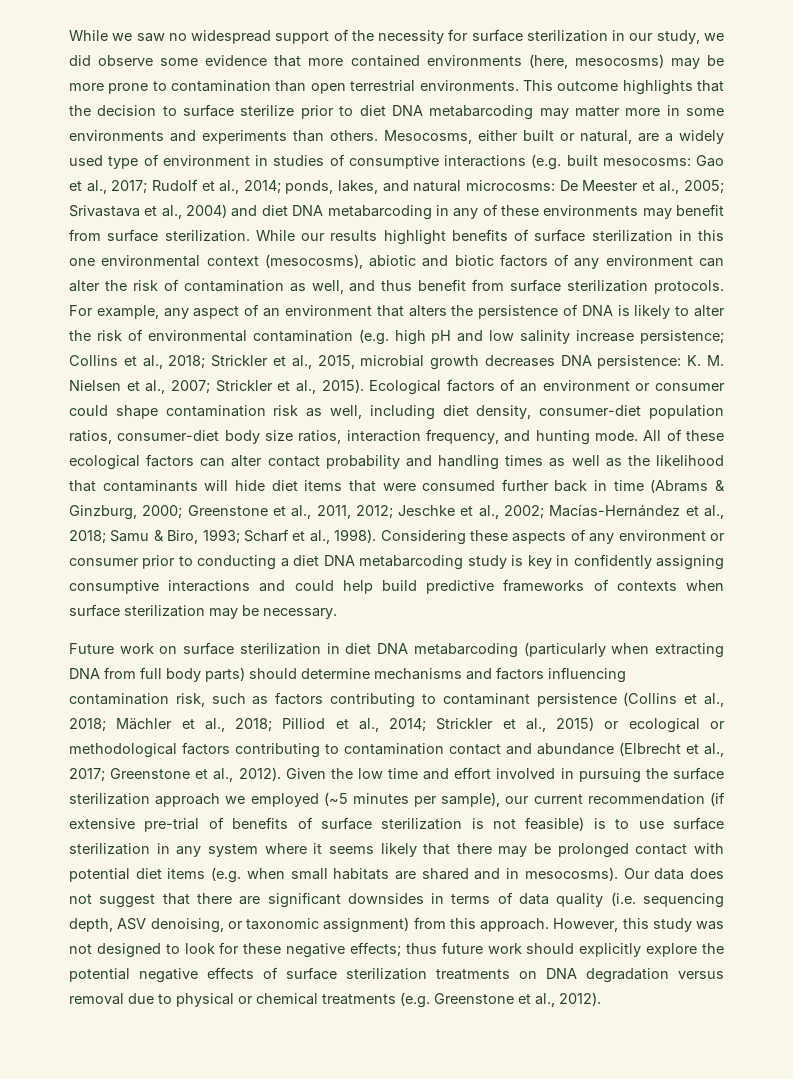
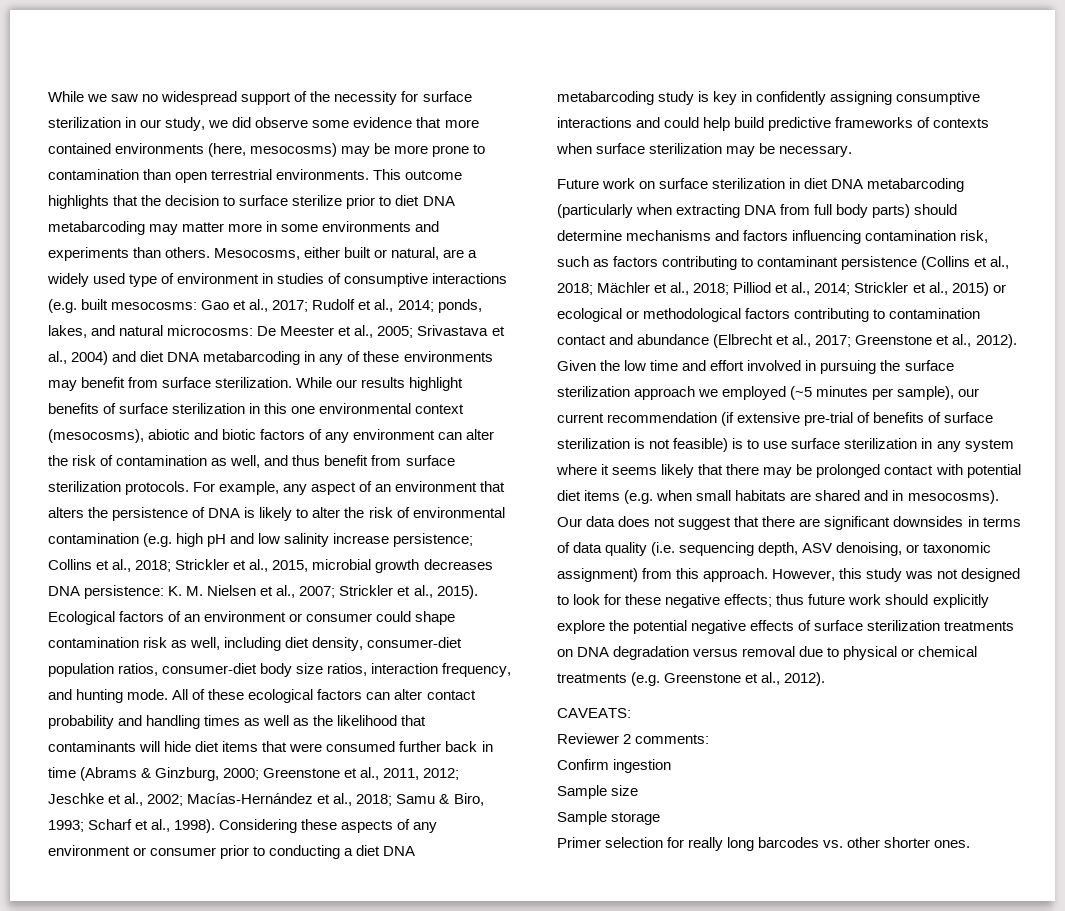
(601, 999) none -> [557,708,631,718] [557,733,710,744] [557,759,672,773] [557,785,639,799] [557,811,661,825] [557,837,971,851] // CAVEATS: // Reviewer 2 comments: // Confirm ingestion // Sample size // Sample storage // Primer selection for really long barcodes vs. other shorter ones.

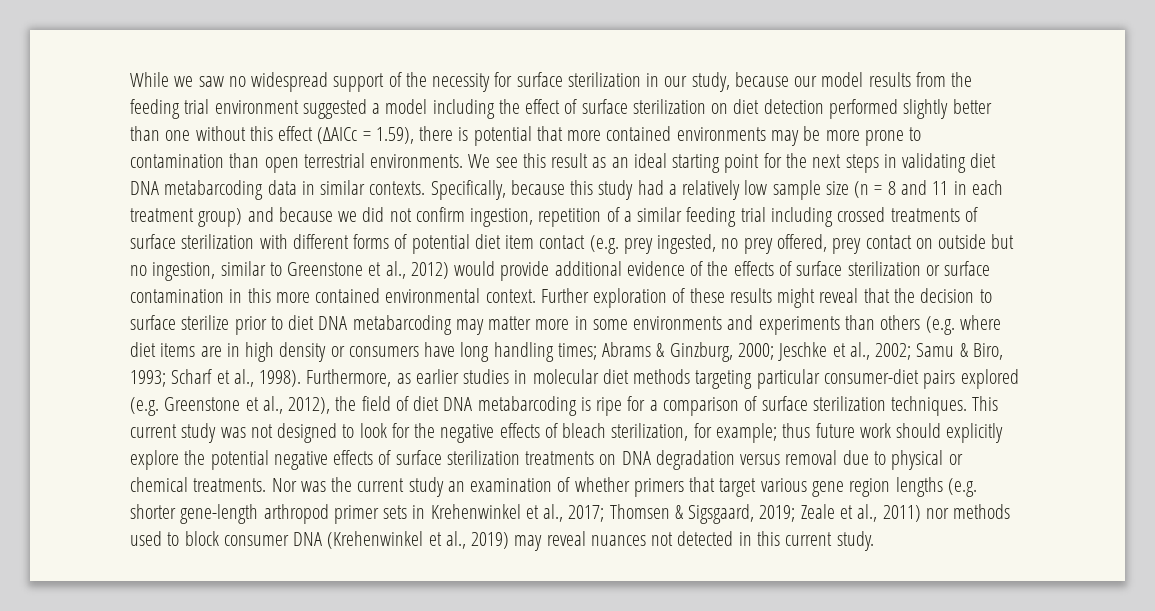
[208,117,413,128] we did observe some evidence -> [734,72,973,87] [130,99,992,119] [130,126,532,146] because our model results from the feeding trial environment suggested a model including the effect of surface sterilization on diet detection performed slightly better than one without this effect (ΔAICc = 1.59), there is potential
[208,143,338,157] (here, mesocosms) -> (766, 134) none
[373,169,463,180] [48,195,109,209] This outcome highlights -> [468,153,997,173] [130,180,1003,200] [130,207,978,227] [130,234,1015,254] [130,261,991,281] [130,288,859,308] We see this result as an ideal starting point for the next steps in validating diet DNA metabarcoding data in similar contexts. Specifically, because this study had a relatively low sample size (n = 8 and 11 in each treatment group) and because we did not confirm ingestion, repetition of a similar feeding trial including crossed treatments of surface sterilization with different forms of potential diet item contact (e.g. prey ingested, no prey offered, prey contact on outside but no ingestion, similar to Greenstone et al., 2012) would provide additional evidence of the effects of surface sterilization or surface contamination in this more contained environmental context. Further exploration of these results might reveal
[165,247,478,260] [47,273,508,287] [48,299,482,313] [48,325,505,338] [48,351,493,365] [48,377,464,391] [48,403,465,414] [48,429,495,443] [48,455,455,468] [48,481,506,495] [48,507,505,521] [48,533,474,547] [48,559,493,573] [48,585,478,599] [48,611,456,625] [48,637,463,651] [48,663,512,677] [48,689,476,703] [48,715,427,729] [48,741,493,752] [48,767,460,781] [48,793,393,806] others. Mesocosms, either built or natural, are a widely used type of environment in studies of consumptive interactions (e.g. built mesocosms: Gao et al., 2017; Rudolf et al., 2014; ponds, lakes, and natural microcosms: De Meester et al., 2005; Srivastava et al., 2004) and diet DNA metabarcoding in any of these environments may benefit from surface sterilization. While our results highlight benefits of surface sterilization in this one environmental context (mesocosms), abiotic and biotic factors of any environment can alter the risk of contamination as well, and thus benefit from surface sterilization protocols. For example, any aspect of an environment that alters the persistence of DNA is likely to alter the risk of environmental contamination (e.g. high pH and low salinity increase persistence; Collins et al., 2018; Strickler et al., 2015, microbial growth decreases DNA persistence: K. M. Nielsen et al., 2007; Strickler et al., 2015). Ecological factors of an environment or consumer could shape contamination risk as well, including diet density, consumer-diet population ratios, consumer-diet body size ratios, interaction frequency, and hunting mode. All of these ecological factors can alter contact probability and handling times as well as the likelihood that contaminants will hide diet items that were consumed further back in time (Abrams & Ginzburg, 2000; Greenstone et al., 2011, 2012; Jeschke et al., 2002; Macías-Hernández et al., 2018; -> [880,315,1001,335] [130,342,912,362] others (e.g. where diet items are in high density or consumers have long handling times; Abrams & Ginzburg, 2000; Jeschke et al., 2002;
[219,819,438,833] [48,845,416,859] [557,91,981,105] [557,117,990,131] [556,143,853,157] [557,178,965,192] [557,204,958,218] [557,230,989,244] [557,256,1010,270] [557,282,1006,296] [557,308,981,322] [557,334,1017,348] [557,360,954,374] [557,386,980,400] [557,412,994,426] [557,438,1014,452] [556,464,1021,478] [557,490,999,504] [557,516,1021,530] [557,542,992,556] [557,568,863,582] Considering these aspects of any environment or consumer prior to conducting a diet DNA metabarcoding study is key in confidently assigning consumptive interactions and could help build predictive frameworks of contexts when surface sterilization may be necessary. // Future work on surface sterilization in diet DNA metabarcoding (particularly when extracting DNA from full body parts) should determine mechanisms and factors influencing contamination risk, such as factors contributing to contaminant persistence (Collins et al., 2018; Mächler et al., 2018; Pilliod et al., 2014; Strickler et al., 2015) or ecological or methodological factors contributing to contamination contact and abundance (Elbrecht et al., 2017; Greenstone et al., 2012). Given the low time and effort involved in pursuing the surface sterilization approach we employed (~5 minutes per sample), our current recommendation (if extensive pre-trial of benefits of surface sterilization is not feasible) is to use surface sterilization in any system where it seems likely that there may be prolonged contact with potential diet items (e.g. when small habitats are shared and in mesocosms). Our data does not suggest that there are significant downsides in terms of data quality (i.e. sequencing depth, ASV denoising, or taxonomic assignment) from this approach. However, this -> [306,369,1019,389] [130,396,999,416] [130,424,177,438] Furthermore, as earlier studies in molecular diet methods targeting particular consumer-diet pairs explored (e.g. Greenstone et al., 2012), the field of diet DNA metabarcoding is ripe for a comparison of surface sterilization techniques. This current
[625,594,773,608] these negative effects; -> [414,423,777,443] the negative effects of bleach sterilization, for example;
[557,672,826,686] [557,708,631,718] [557,733,710,744] [557,759,672,773] [557,785,639,799] [557,811,661,825] [557,837,971,851] treatments (e.g. Greenstone et al., 2012). // CAVEATS: // Reviewer 2 comments: // Confirm ingestion // Sample size // Sample storage // Primer selection for really long barcodes vs. other shorter ones. -> [193,477,977,497] [130,504,1011,524] [130,531,875,551] treatments. Nor was the current study an examination of whether primers that target various gene region lengths (e.g. shorter gene-length arthropod primer sets in Krehenwinkel et al., 2017; Thomsen & Sigsgaard, 2019; Zeale et al., 2011) nor methods used to block consumer DNA (Krehenwinkel et al., 2019) may reveal nuances not detected in this current study.

